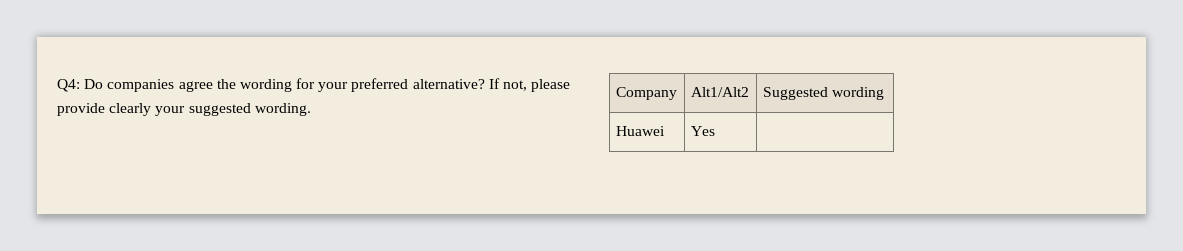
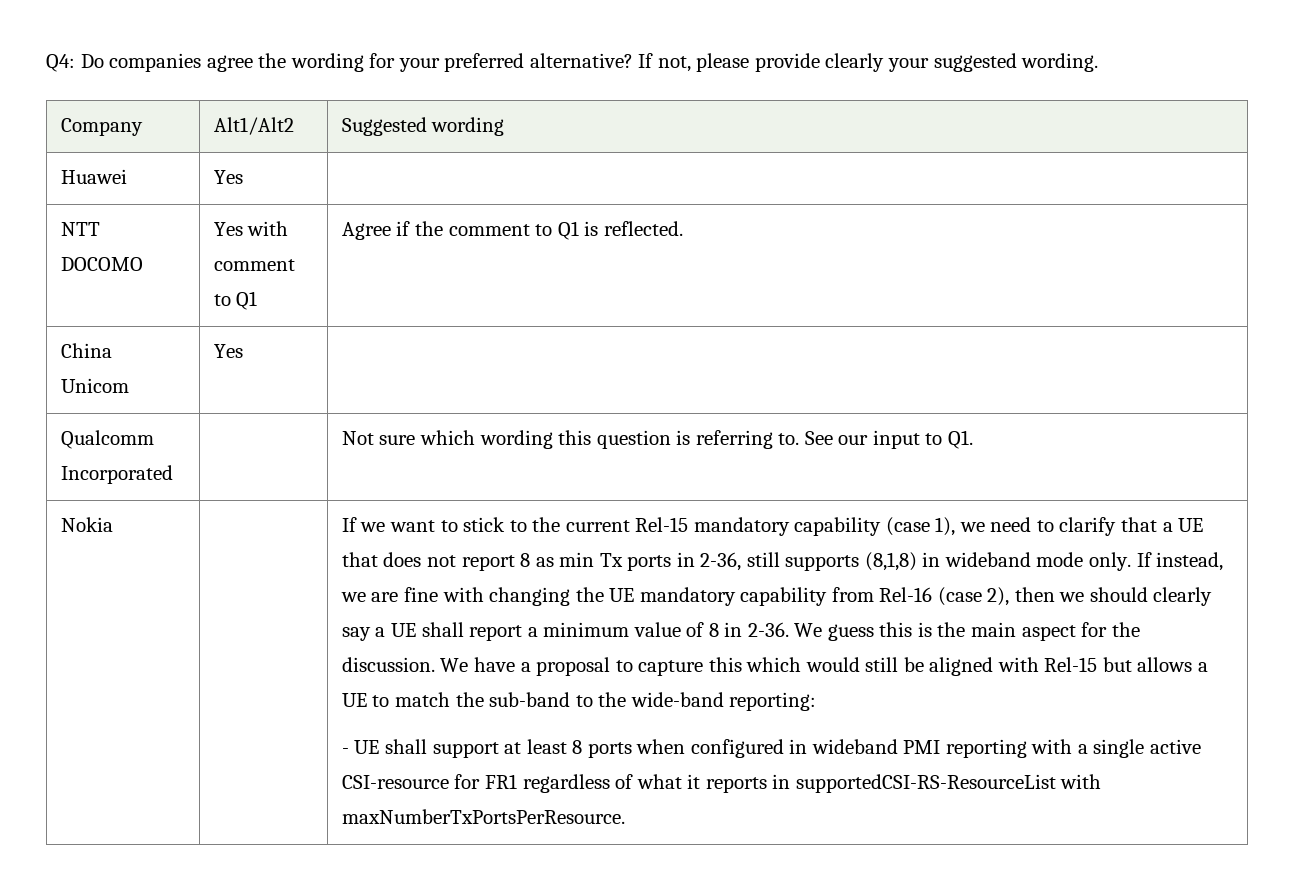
(715, 131) none -> [60,222,100,236] [60,257,143,271] [213,221,289,236] [213,259,295,271] [213,291,258,310] [341,221,683,240] [60,343,112,358] [60,378,129,393] [213,344,243,358] [60,430,154,449] [60,465,173,484] [341,430,973,449] [60,517,113,532] [341,517,1204,536] [341,552,1224,571] [340,587,1213,606] [341,622,1140,641] [341,657,1208,676] [341,692,817,711] [341,739,1201,758] [341,774,1102,793] [341,809,625,824] // NTT DOCOMO | Yes with comment to Q1 | Agree if the comment to Q1 is reflected. // China Unicom | Yes | // Qualcomm Incorporated | | Not sure which wording this question is referring to. See our input to Q1. // Nokia | | If we want to stick to the current Rel-15 mandatory capability (case 1), we need to clarify that a UE that does not report 8 as min Tx ports in 2-36, still supports (8,1,8) in wideband mode only. If instead, we are fine with changing the UE mandatory capability from Rel-16 (case 2), then we should clearly say a UE shall report a minimum value of 8 in 2-36. We guess this is the main aspect for the discussion. We have a proposal to capture this which would still be aligned with Rel-15 but allows a UE to match the sub-band to the wide-band reporting: // - UE shall support at least 8 ports when configured in wideband PMI reporting with a single active CSI-resource for FR1 regardless of what it reports in supportedCSI-RS-ResourceList with maxNumberTxPortsPerResource.

